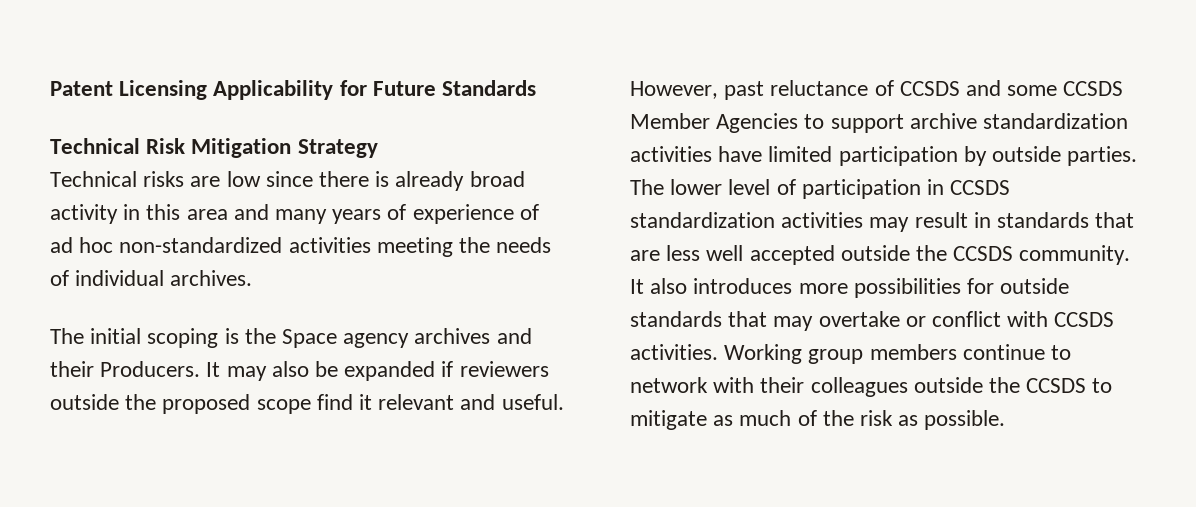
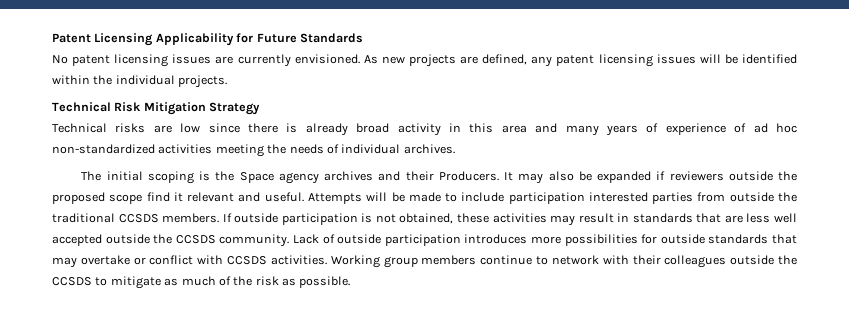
(537, 88) none -> [52,54,797,67] [52,75,228,88] // No patent licensing issues are currently envisioned. As new projects are defined, any patent licensing issues will be identified within the individual projects.
[630,80,1124,100] [630,113,1129,133] [630,146,1138,166] [630,179,1011,199] [630,212,775,228] However, past reluctance of CCSDS and some CCSDS Member Agencies to support archive standardization activities have limited participation by outside parties. The lower level of participation in CCSDS standardization -> [307,192,798,204] [52,213,489,225] Attempts will be made to include participation interested parties from outside the traditional CCSDS members. If outside participation is not obtained, these
[630,278,688,294] It also -> [293,234,461,246] Lack of outside participation

